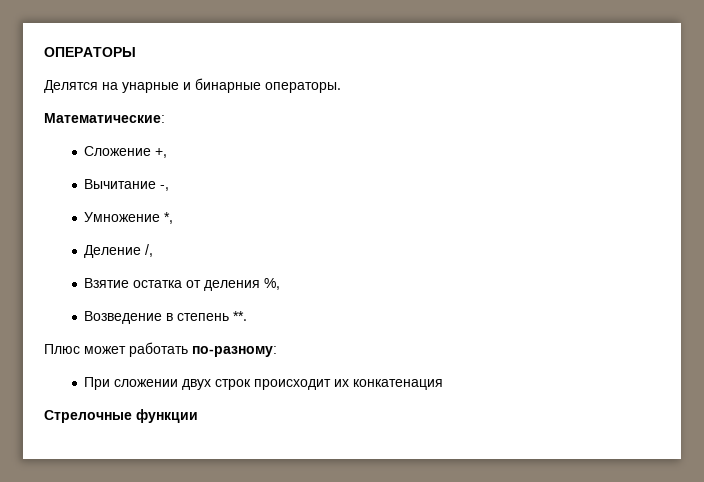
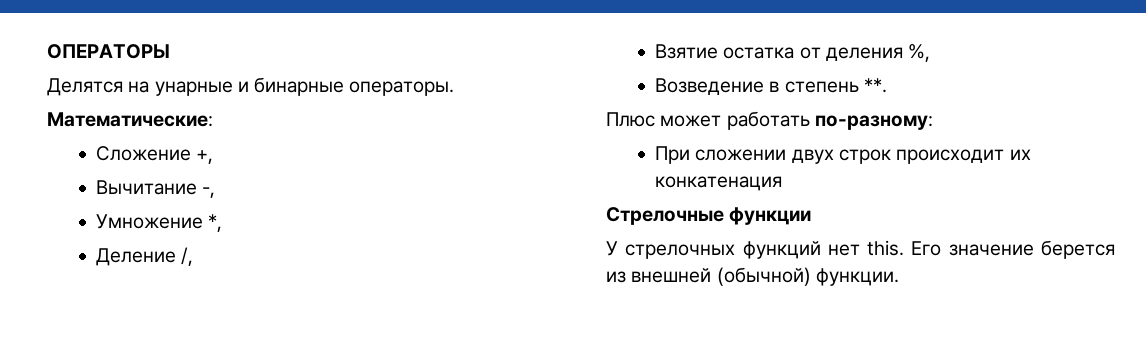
(198, 416) none -> [606,240,1115,259] [606,267,899,286] // У стрелочных функций нет this. Его значение берется из внешней (обычной) функции.

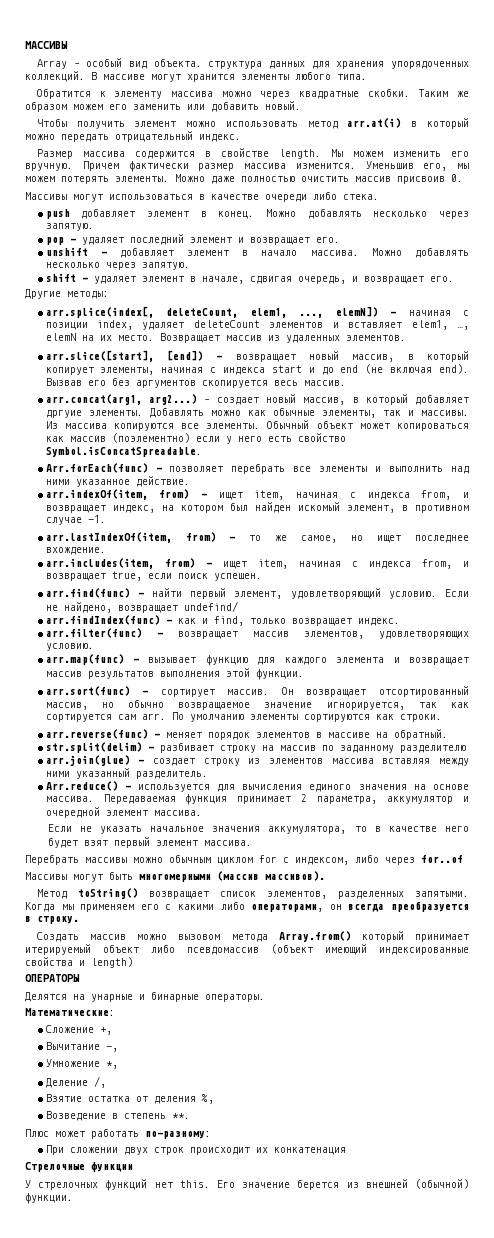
(47, 51) none -> [25,41,68,49] [36,58,469,69] [25,71,367,82] [36,88,469,99] [25,101,301,112] [36,118,469,129] [25,131,241,142] [36,148,469,159] [25,161,469,172] [25,174,463,184] [25,191,379,202] [45,208,470,219] [45,223,94,231] [45,234,340,245] [45,247,470,258] [45,262,190,270] [45,273,454,284] [25,289,109,299] [45,306,469,318] [45,320,469,330] [45,333,406,343] [45,350,470,362] [45,364,469,375] [45,377,346,388] [45,394,470,405] [45,407,469,418] [45,420,470,431] [45,433,346,444] [45,446,202,457] [45,463,470,474] [45,476,190,487] [45,489,470,500] [45,502,469,513] [45,515,106,525] [45,532,470,543] [45,547,106,555] [45,558,469,569] [45,571,262,581] [45,588,469,599] [45,601,238,613] [45,615,400,626] [45,628,469,639] [45,643,94,651] [45,654,470,666] [45,668,304,680] [45,686,469,697] [45,699,469,710] [45,712,442,722] [45,729,448,740] [45,742,466,753] [45,755,470,766] [45,768,208,779] [45,781,470,792] [45,794,470,805] [45,807,202,818] [47,824,469,834] [47,837,252,848] [25,854,463,865] [25,871,325,882] [36,888,469,899] [25,901,470,912] [25,916,79,924] [36,931,470,942] [25,944,469,955] [25,957,133,968] МАССИВЫ // Array – особый вид объекта. структура данных для хранения упорядоченных коллекций. В массиве могут хранится элементы любого типа. // Обратится к элементу массива можно через квадратные скобки. Таким же образом можем его заменить или добавить новый. // Чтобы получить элемент можно использовать метод arr.at(i) в который можно передать отрицательный индекс. // Размер массива содержится в свойстве length. Мы можем изменить его вручную. Причем фактически размер массива изменится. Уменьшив его, мы можем потерять элементы. Можно даже полностью очистить массив присвоив 0. // Массивы могут использоваться в качестве очереди либо стека. // push добавляет элемент в конец. Можно добавлять несколько через запятую. // pop – удаляет последний элемент и возвращает его. // unshift – добавляет элемент в начало массива. Можно добавлять несколько через запятую. // shift – удаляет элемент в начале, сдвигая очередь, и возвращает его. // Другие методы: // arr.splice(index[, deleteCount, elem1, ..., elemN]) – начиная с позиции index, удаляет deleteCount элементов и вставляет elem1, …, elemN на их место. Возвращает массив из удаленных элементов. // arr.slice([start], [end]) – возвращает новый массив, в который копирует элементы, начиная с индекса start и до end (не включая end). Вызвав его без аргументов скопируется весь массив. // arr.concat(arg1, arg2...) – создает новый массив, в который добавляет дргуие элементы. Добавлять можно как обычные элементы, так и массивы. Из массива копируются все элементы. Обычный объект может копироваться как массив (поэлементно) если у него есть свойство Symbol.isConcatSpreadable. // Arr.forEach(func) – позволяет перебрать все элементы и выполнить над ними указанное действие. // arr.indexOf(item, from) - ищет item, начиная с индекса from, и возвращает индекс, на котором был найден искомый элемент, в противном случае -1. // arr.lastIndexOf(item, from) – то же самое, но ищет последнее вхождение. // arr.includes(item, from) – ищет item, начиная с индекса from, и возвращает true, если поиск успешен. // arr.find(func) – найти первый элемент, удовлетворяющий условию. Если не найдено, возвращает undefind/ // arr.findIndex(func) – как и find, только возвращает индекс. // arr.filter(func) – возвращает массив элементов, удовлетворяющих условию. // arr.map(func) – вызывает функцию для каждого элемента и возвращает массив результатов выполнения этой функции. // arr.sort(func) – сортирует массив. Он возвращает отсортированный массив, но обычно возвращаемое значение игнорируется, так как сортируется сам arr. По умолчанию элементы сортируются как строки. // arr.reverse(func) – меняет порядок элементов в массиве на обратный. // str.split(delim) – разбивает строку на массив по заданному разделителю // arr.join(glue) – создает строку из элементов массива вставляя между ними указанный разделитель. // Arr.reduce() – используется для вычисления единого значения на основе массива. Передаваемая функция принимает 2 параметра, аккумулятор и очередной элемент массива. // Если не указать начальное значения аккумулятора, то в качестве него будет взят первый элемент массива. // Перебрать массивы можно обычным циклом for с индексом, либо через for..of // Массивы могут быть многомерными (массив массивов). // Метод toString() возвращает список элементов, разделенных запятыми. Когда мы применяем его с какими либо операторами, он всегда преобразуется в строку. // Создать массив можно вызовом метода Array.from() который принимает итерируемый объект либо псевдомассив (объект имеющий индексированные свойства и length) //

